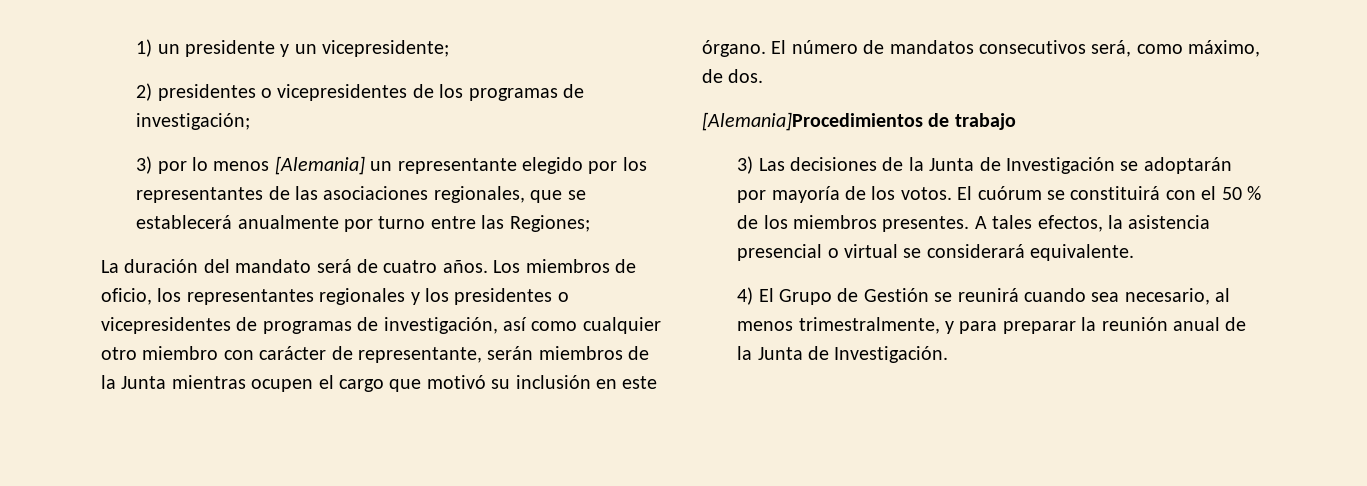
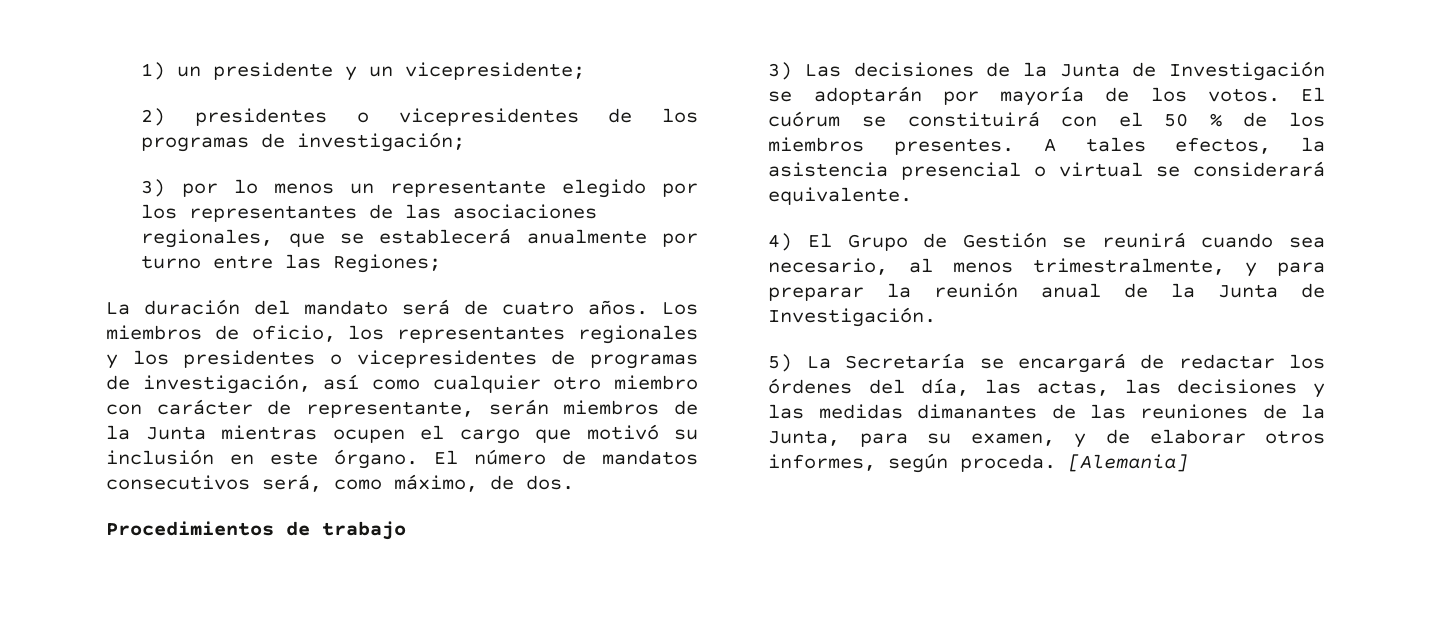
[274,156,365,175] [Alemania] -> (334, 188) none
[702,112,923,131] [Alemania]Procedimientos -> [106,521,274,536] Procedimientos
(949, 354) none -> [768,353,1325,373] [768,378,1325,398] [768,404,1325,419] [768,429,1325,448] [768,453,1189,473] // 5) La Secretaría se encargará de redactar los órdenes del día, las actas, las decisiones y las medidas dimanantes de las reuniones de la Junta, para su examen, y de elaborar otros informes, según proceda. [Alemania]

